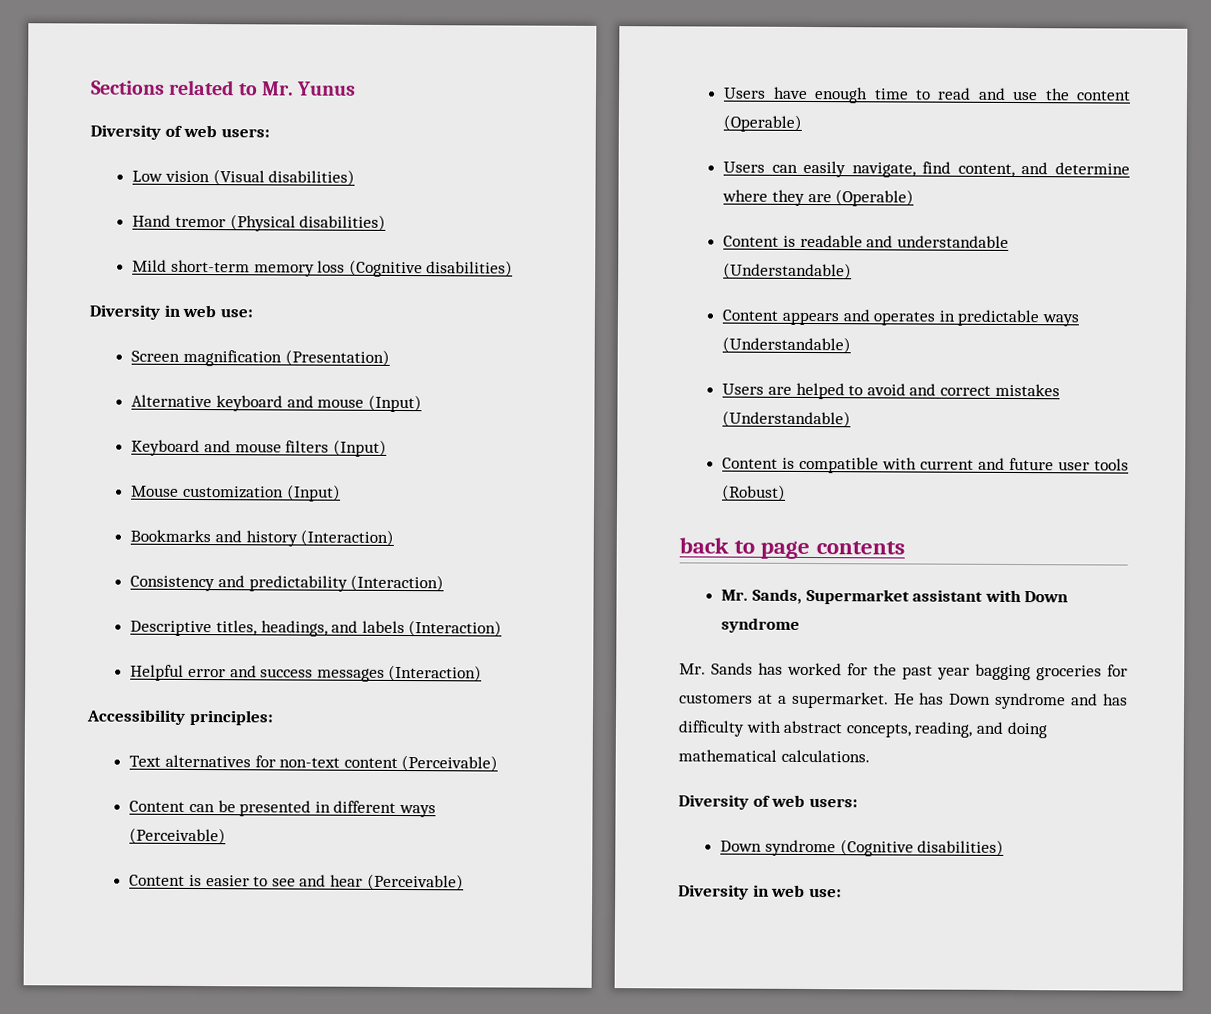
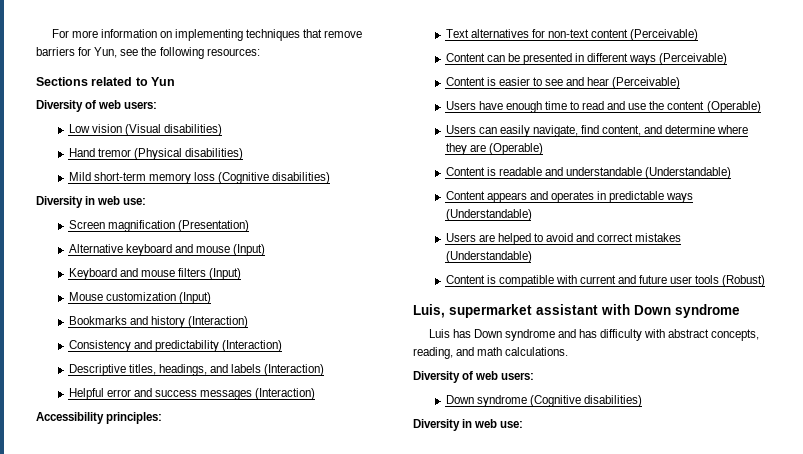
(91, 87) none -> [51,29,363,41] [36,47,260,59] For more information on implementing techniques that remove barriers for Yun, see the following resources: //
[261,81,357,96] Mr. Yunus -> [151,77,176,86] Yun
[679,537,905,560] [721,588,1069,605] [721,617,801,633] [679,662,1128,681] [679,691,915,709] back to page contents // Mr. Sands, Supermarket assistant with Down syndrome // Mr. Sands has worked for the past year bagging groceries for customers at a supermarket. He -> [413,304,740,318] [428,329,450,338] Luis, supermarket assistant with Down syndrome // Luis
[1006,721,1047,739] [678,749,777,762] doing mathematical -> [477,347,503,356] math

